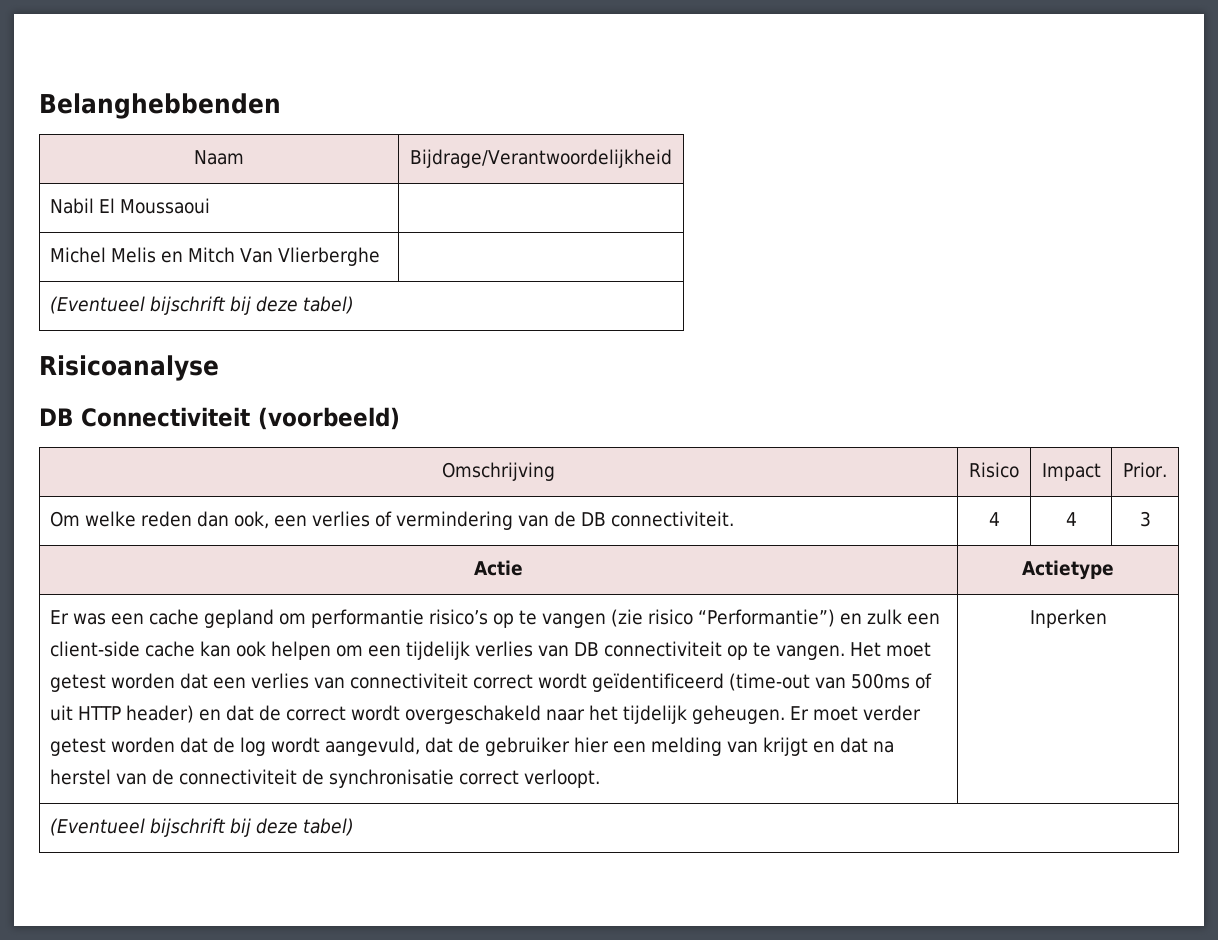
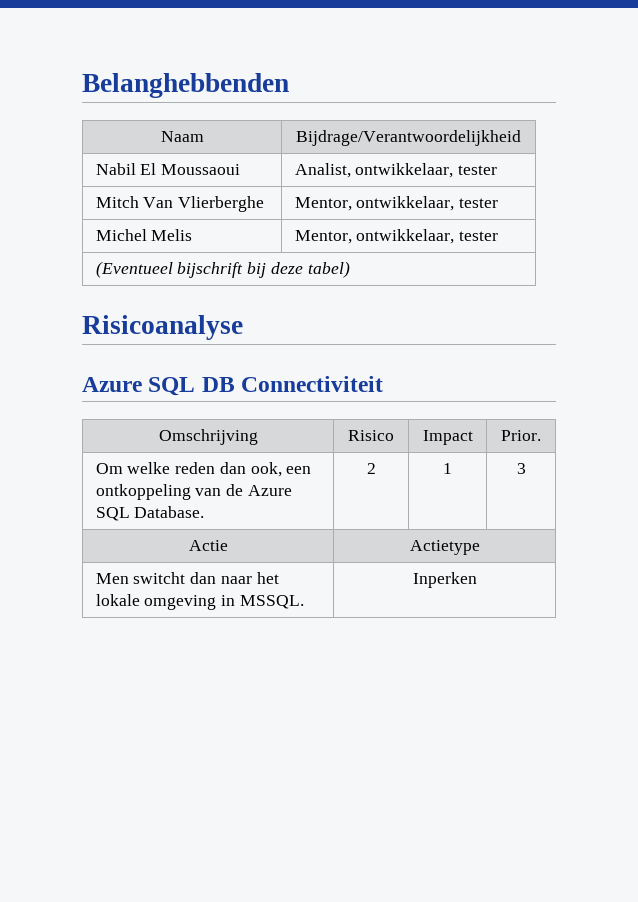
[49,247,183,263] // Michel Melis en -> [294,163,498,178] Analist, ontwikkelaar, tester //
(380, 256) none -> [294,196,499,211] [95,229,193,241] [294,229,499,244] Mentor, ontwikkelaar, tester // Michel Melis | Mentor, ontwikkelaar, tester
(219, 368) none -> [82,377,196,396] Azure SQL
[258,407,400,430] (voorbeeld) -> (384, 384) none
[311,511,734,530] [988,512,1000,526] [1065,512,1077,526] [1139,511,1151,527] [474,560,523,576] [1022,560,1114,580] [49,609,940,628] [49,641,931,660] [49,673,932,692] [49,705,921,724] [49,737,894,756] [49,769,600,788] [1029,609,1107,628] [49,818,354,837] verlies of vermindering van de DB connectiviteit. | 4 | 4 | 3 // Actie | Actietype // Er was een cache gepland om performantie risico’s op te vangen (zie risico “Performantie”) en zulk een client-side cache kan ook helpen om een tijdelijk verlies van DB connectiviteit op te vangen. Het moet getest worden dat een verlies van connectiviteit correct wordt geïdentificeerd (time-out van 500ms of uit HTTP header) en dat de correct wordt overgeschakeld naar het tijdelijk geheugen. Er moet verder getest worden dat de log wordt aangevuld, dat de gebruiker hier een melding van krijgt en dat na herstel van de connectiviteit de synchronisatie correct verloopt. | Inperken // (Eventueel bijschrift bij deze tabel) -> [95,484,292,500] [95,506,205,521] [366,463,376,474] [443,463,452,474] [516,463,526,474] [188,540,228,551] [409,540,480,555] [95,572,279,584] [95,594,304,610] [412,572,477,588] ontkoppeling van de Azure SQL Database. | 2 | 1 | 3 // Actie | Actietype // Men switcht dan naar het lokale omgeving in MSSQL. | Inperken

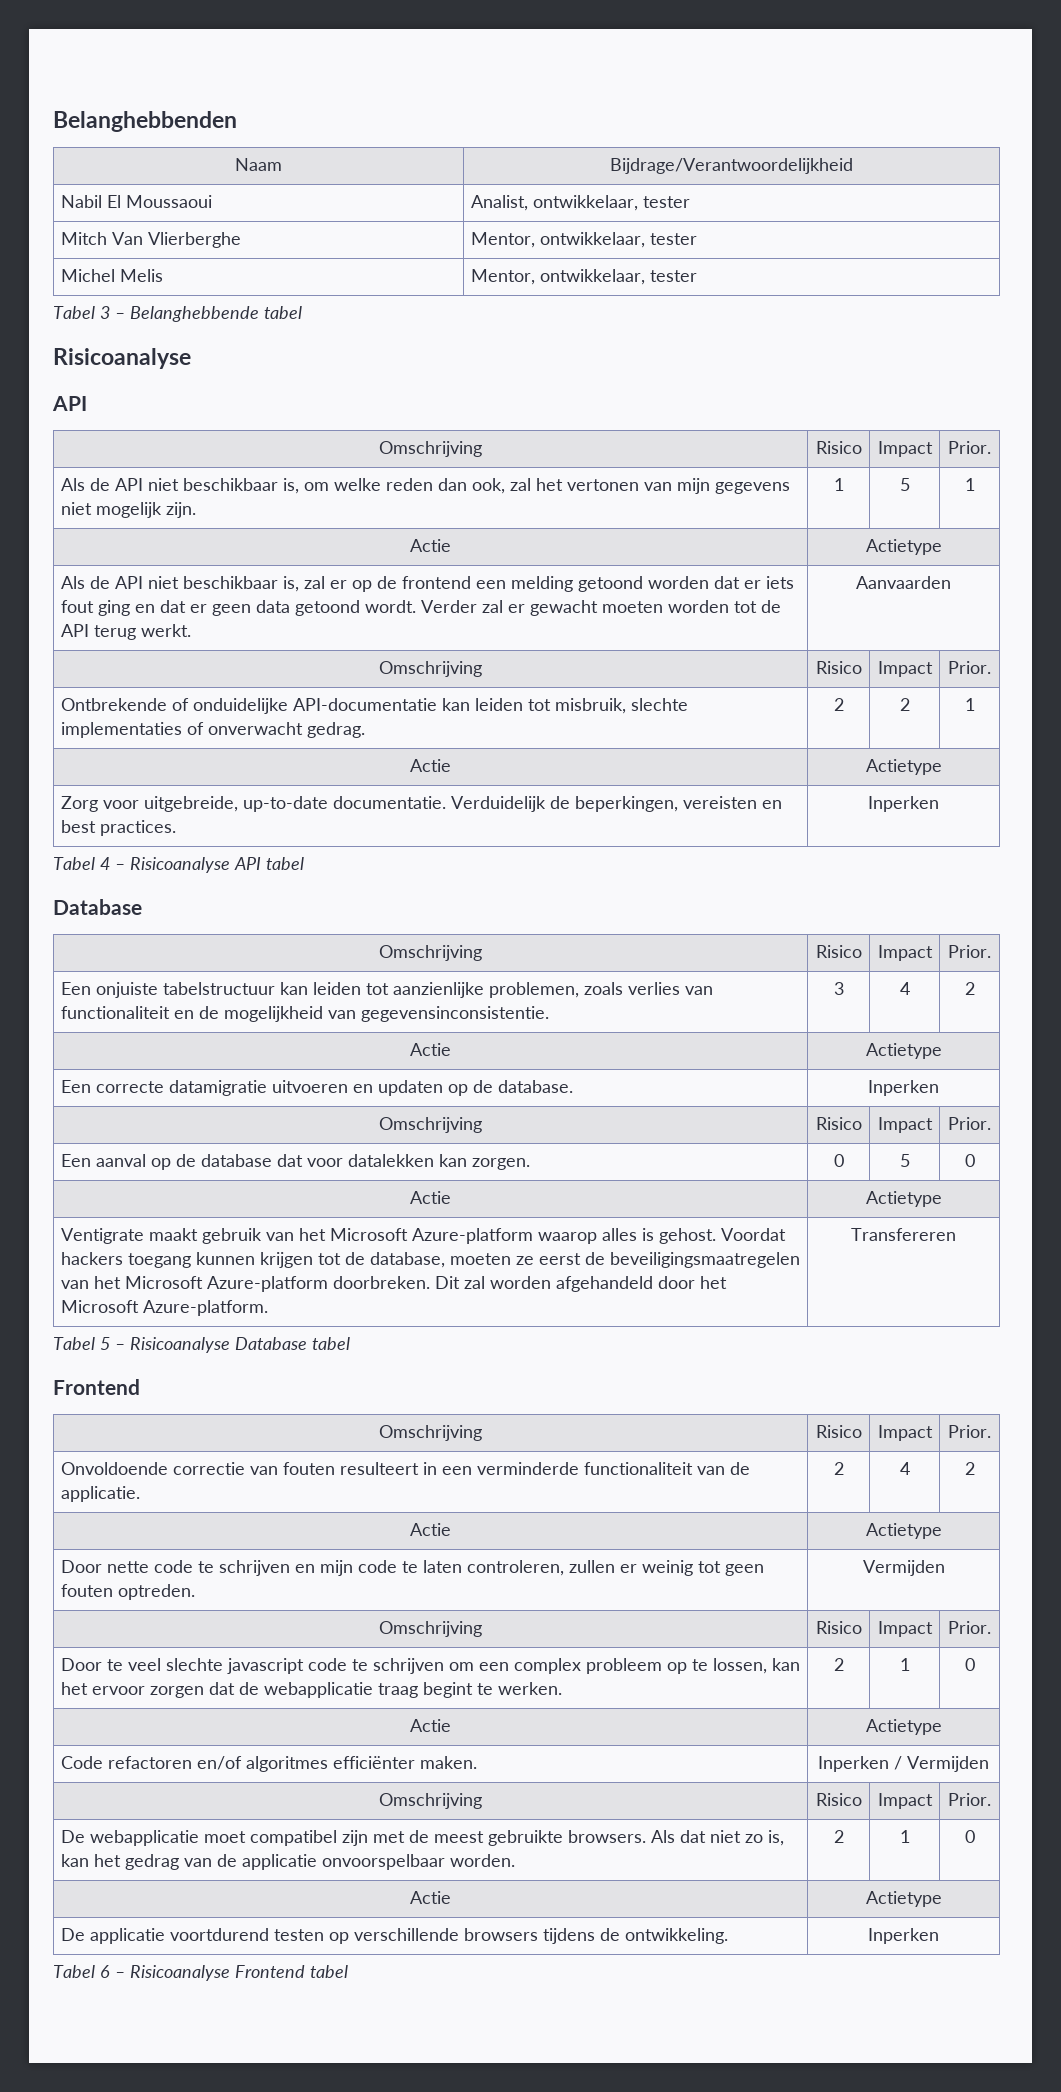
[95,261,350,278] [82,315,243,340] [82,376,384,396] [158,429,258,445] [348,430,394,441] [422,430,473,445] [501,430,541,441] [95,462,312,477] [95,484,292,500] [95,506,205,521] [366,463,376,474] [443,463,452,474] [516,463,526,474] [188,540,228,551] [409,540,480,555] [95,572,279,584] [95,594,304,610] [412,572,477,588] // (Eventueel bijschrift bij deze tabel) // Risicoanalyse // Azure SQL DB Connectiviteit // Omschrijving | Risico | Impact | Prior. // Om welke reden dan ook, een ontkoppeling van de Azure SQL Database. | 2 | 1 | 3 // Actie | Actietype // Men switcht dan naar het lokale omgeving in MSSQL. | Inperken -> [53,306,302,322] [53,348,191,369] [52,396,87,411] [379,441,482,457] [815,441,862,454] [877,441,933,457] [948,441,991,454] [60,478,790,494] [60,502,196,518] [833,478,844,491] [899,478,910,491] [964,478,975,491] [410,539,451,552] [865,539,942,555] [60,576,794,592] [60,600,781,616] [60,624,191,640] [856,576,951,589] [379,661,482,677] [815,661,862,674] [877,661,933,677] [948,661,991,674] [60,698,688,714] [60,722,365,738] [833,698,844,711] [899,698,910,711] [964,698,975,711] [410,759,451,772] [865,759,942,775] [60,796,782,812] [60,820,176,836] [868,796,939,812] [53,857,304,873] [53,899,142,915] [379,945,482,961] [815,945,862,958] [877,945,933,961] [948,945,991,958] [60,982,713,998] [60,1006,549,1022] [833,982,844,995] [899,982,910,995] [964,982,975,995] [410,1043,451,1056] [865,1043,942,1059] [60,1080,573,1096] [868,1080,939,1096] [379,1117,482,1133] [815,1117,862,1130] [877,1117,933,1133] [948,1117,991,1130] [60,1154,530,1170] [833,1154,844,1167] [899,1154,910,1167] [964,1154,975,1167] [410,1191,451,1204] [865,1191,942,1207] [60,1228,786,1244] [60,1252,800,1268] [60,1276,727,1292] [60,1300,268,1316] [851,1228,956,1241] [53,1337,350,1353] [53,1379,140,1395] [379,1425,482,1441] [815,1425,862,1438] [877,1425,933,1441] [948,1425,991,1438] [60,1462,750,1475] [60,1486,140,1502] [833,1462,844,1475] [899,1462,910,1475] [964,1462,975,1475] [410,1523,451,1536] [865,1523,942,1539] [60,1560,764,1576] [60,1584,195,1600] [862,1560,945,1576] [379,1621,482,1637] [815,1621,862,1634] [877,1621,933,1637] [948,1621,991,1634] [60,1658,800,1674] [60,1682,562,1698] [833,1658,844,1671] [899,1658,910,1671] [964,1658,975,1671] [410,1719,451,1732] [865,1719,942,1735] [60,1756,477,1772] [818,1756,989,1772] [379,1793,482,1809] [815,1793,862,1806] [877,1793,933,1809] [948,1793,991,1806] [60,1830,784,1846] [60,1854,515,1870] [833,1830,844,1843] [899,1830,910,1843] [964,1830,975,1843] [410,1891,451,1904] [865,1891,942,1907] [60,1928,728,1944] [868,1928,939,1944] [53,1965,348,1981] // Tabel 3 – Belanghebbende tabel // Risicoanalyse // API // Omschrijving | Risico | Impact | Prior. // Als de API niet beschikbaar is, om welke reden dan ook, zal het vertonen van mijn gegevens niet mogelijk zijn. | 1 | 5 | 1 // Actie | Actietype // Als de API niet beschikbaar is, zal er op de frontend een melding getoond worden dat er iets fout ging en dat er geen data getoond wordt. Verder zal er gewacht moeten worden tot de API terug werkt. | Aanvaarden // Omschrijving | Risico | Impact | Prior. // Ontbrekende of onduidelijke API-documentatie kan leiden tot misbruik, slechte implementaties of onverwacht gedrag. | 2 | 2 | 1 // Actie | Actietype // Zorg voor uitgebreide, up-to-date documentatie. Verduidelijk de beperkingen, vereisten en best practices. | Inperken // Tabel 4 – Risicoanalyse API tabel // Database // Omschrijving | Risico | Impact | Prior. // Een onjuiste tabelstructuur kan leiden tot aanzienlijke problemen, zoals verlies van functionaliteit en de mogelijkheid van gegevensinconsistentie. | 3 | 4 | 2 // Actie | Actietype // Een correcte datamigratie uitvoeren en updaten op de database. | Inperken // Omschrijving | Risico | Impact | Prior. // Een aanval op de database dat voor datalekken kan zorgen. | 0 | 5 | 0 // Actie | Actietype // Ventigrate maakt gebruik van het Microsoft Azure-platform waarop alles is gehost. Voordat hackers toegang kunnen krijgen tot de database, moeten ze eerst de beveiligingsmaatregelen van het Microsoft Azure-platform doorbreken. Dit zal worden afgehandeld door het Microsoft Azure-platform. | Transfereren // Tabel 5 – Risicoanalyse Database tabel // Frontend // Omschrijving | Risico | Impact | Prior. // Onvoldoende correctie van fouten resulteert in een verminderde functionaliteit van de applicatie. | 2 | 4 | 2 // Actie | Actietype // Door nette code te schrijven en mijn code te laten controleren, zullen er weinig tot geen fouten optreden. | Vermijden // Omschrijving | Risico | Impact | Prior. // Door te veel slechte javascript code te schrijven om een complex probleem op te lossen, kan het ervoor zorgen dat de webapplicatie traag begint te werken. | 2 | 1 | 0 // Actie | Actietype // Code refactoren en/of algoritmes efficiënter maken. | Inperken / Vermijden // Omschrijving | Risico | Impact | Prior. // De webapplicatie moet compatibel zijn met de meest gebruikte browsers. Als dat niet zo is, kan het gedrag van de applicatie onvoorspelbaar worden. | 2 | 1 | 0 // Actie | Actietype // De applicatie voortdurend testen op verschillende browsers tijdens de ontwikkeling. | Inperken // Tabel 6 – Risicoanalyse Frontend tabel

